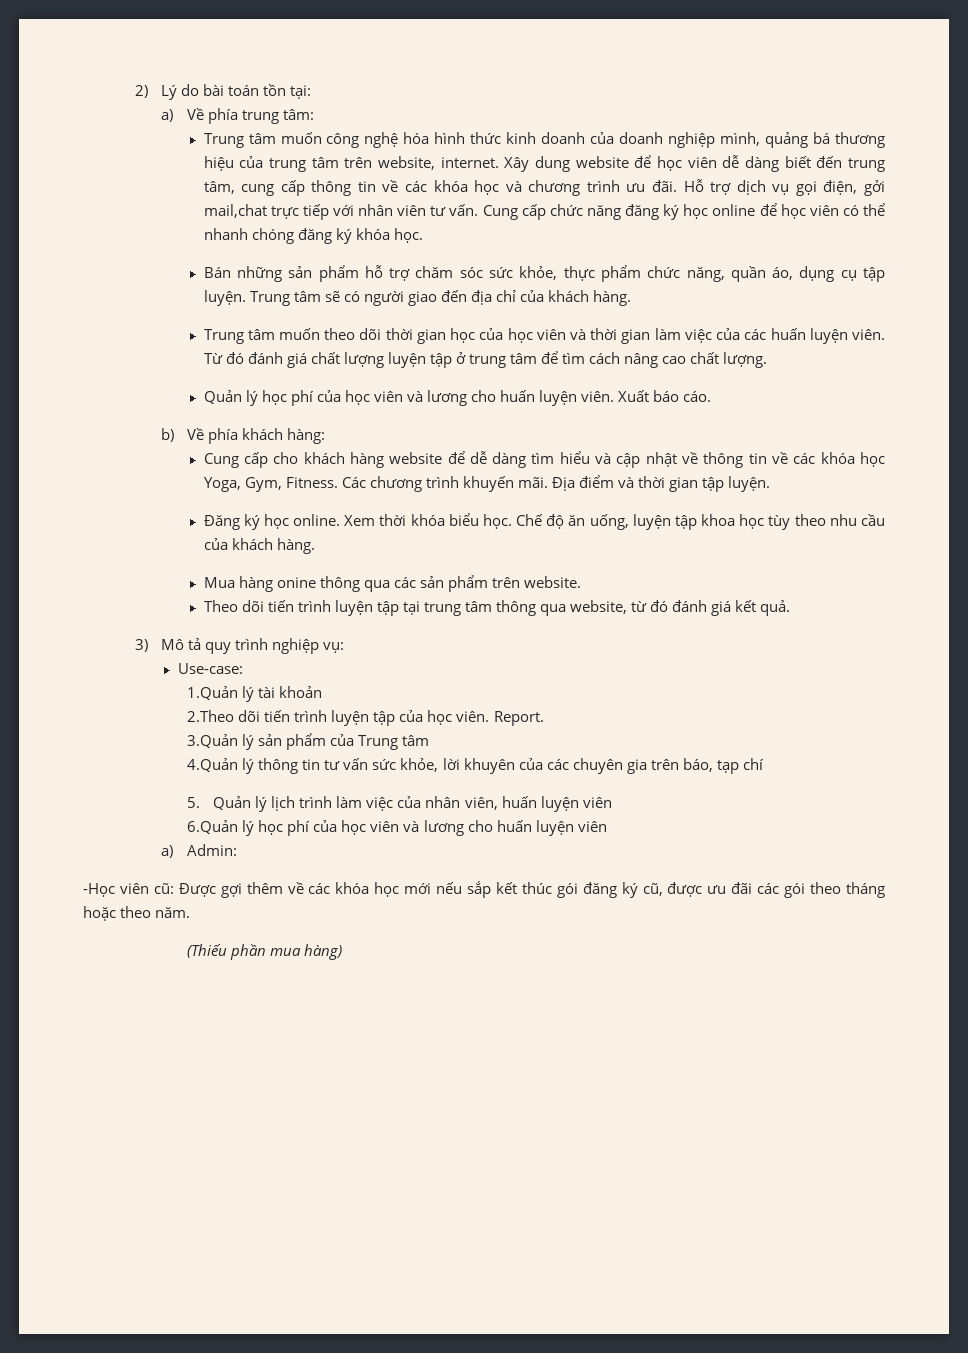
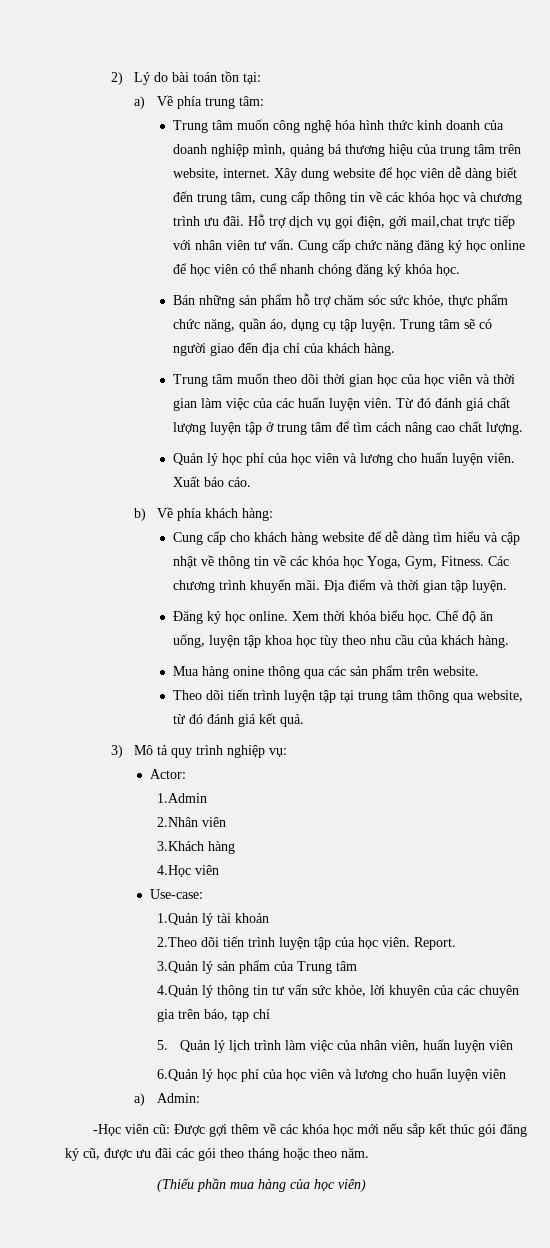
(345, 647) none -> [149,769,186,779] [157,793,208,803] [157,817,227,827] [157,841,236,854] [157,865,220,877] // Actor: // 1.Admin // 2.Nhân viên // 3.Khách hàng // 4.Học viên
[304,944,343,960] hàng) -> [258,1179,367,1192] hàng của học viên)

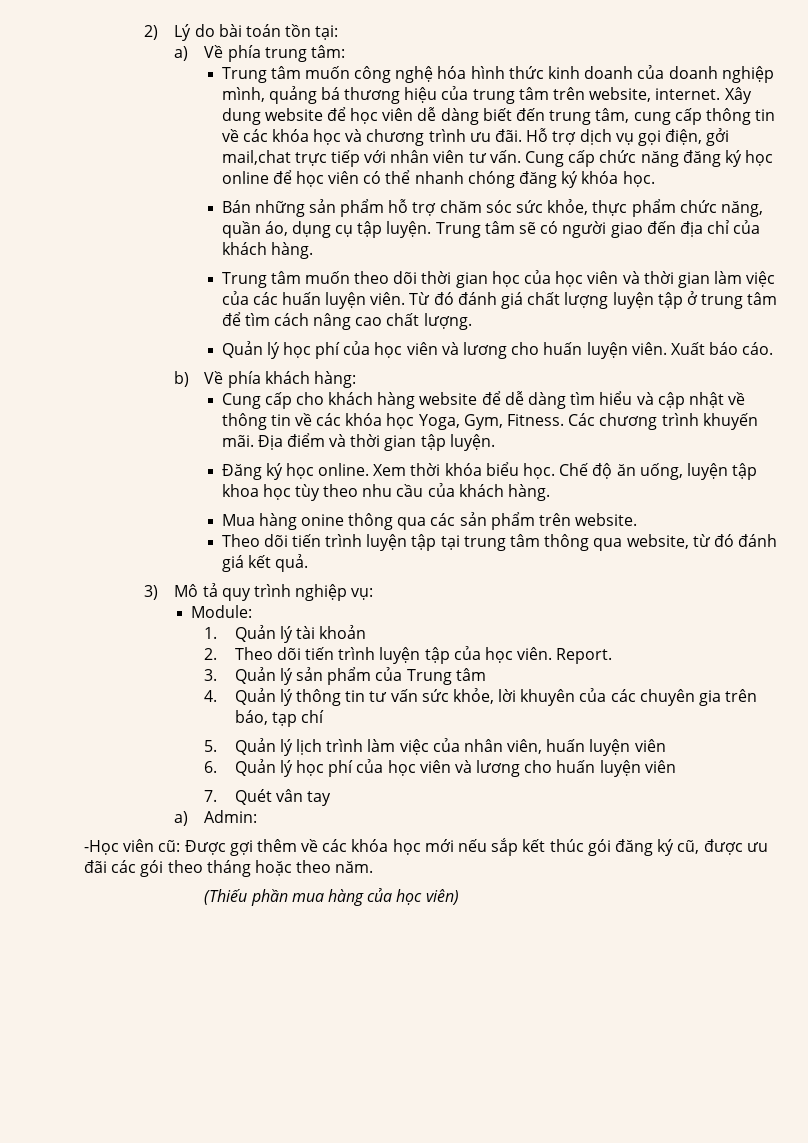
[149,769,186,779] [157,793,208,803] [157,817,227,827] [157,841,236,854] [157,865,220,877] [149,889,203,899] [157,913,199,925] Actor: // 1.Admin // 2.Nhân viên // 3.Khách hàng // 4.Học viên // Use-case: // 1.Quản -> [191,605,253,618] [204,625,276,642] Module: // 1. Quản
[157,937,198,947] 2.Theo -> [204,647,273,660] 2. Theo
[157,961,199,973] 3.Quản -> [204,667,276,684] 3. Quản
[157,985,199,997] 4.Quản -> [204,688,276,705] 4. Quản
[157,1069,199,1081] 6.Quản -> [204,759,276,776] 6. Quản
(507, 1074) none -> [204,789,331,806] // 7. Quét vân tay

